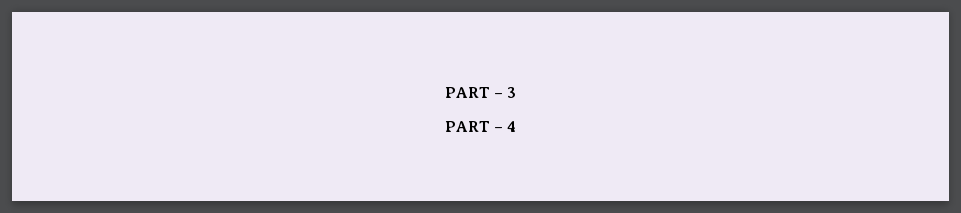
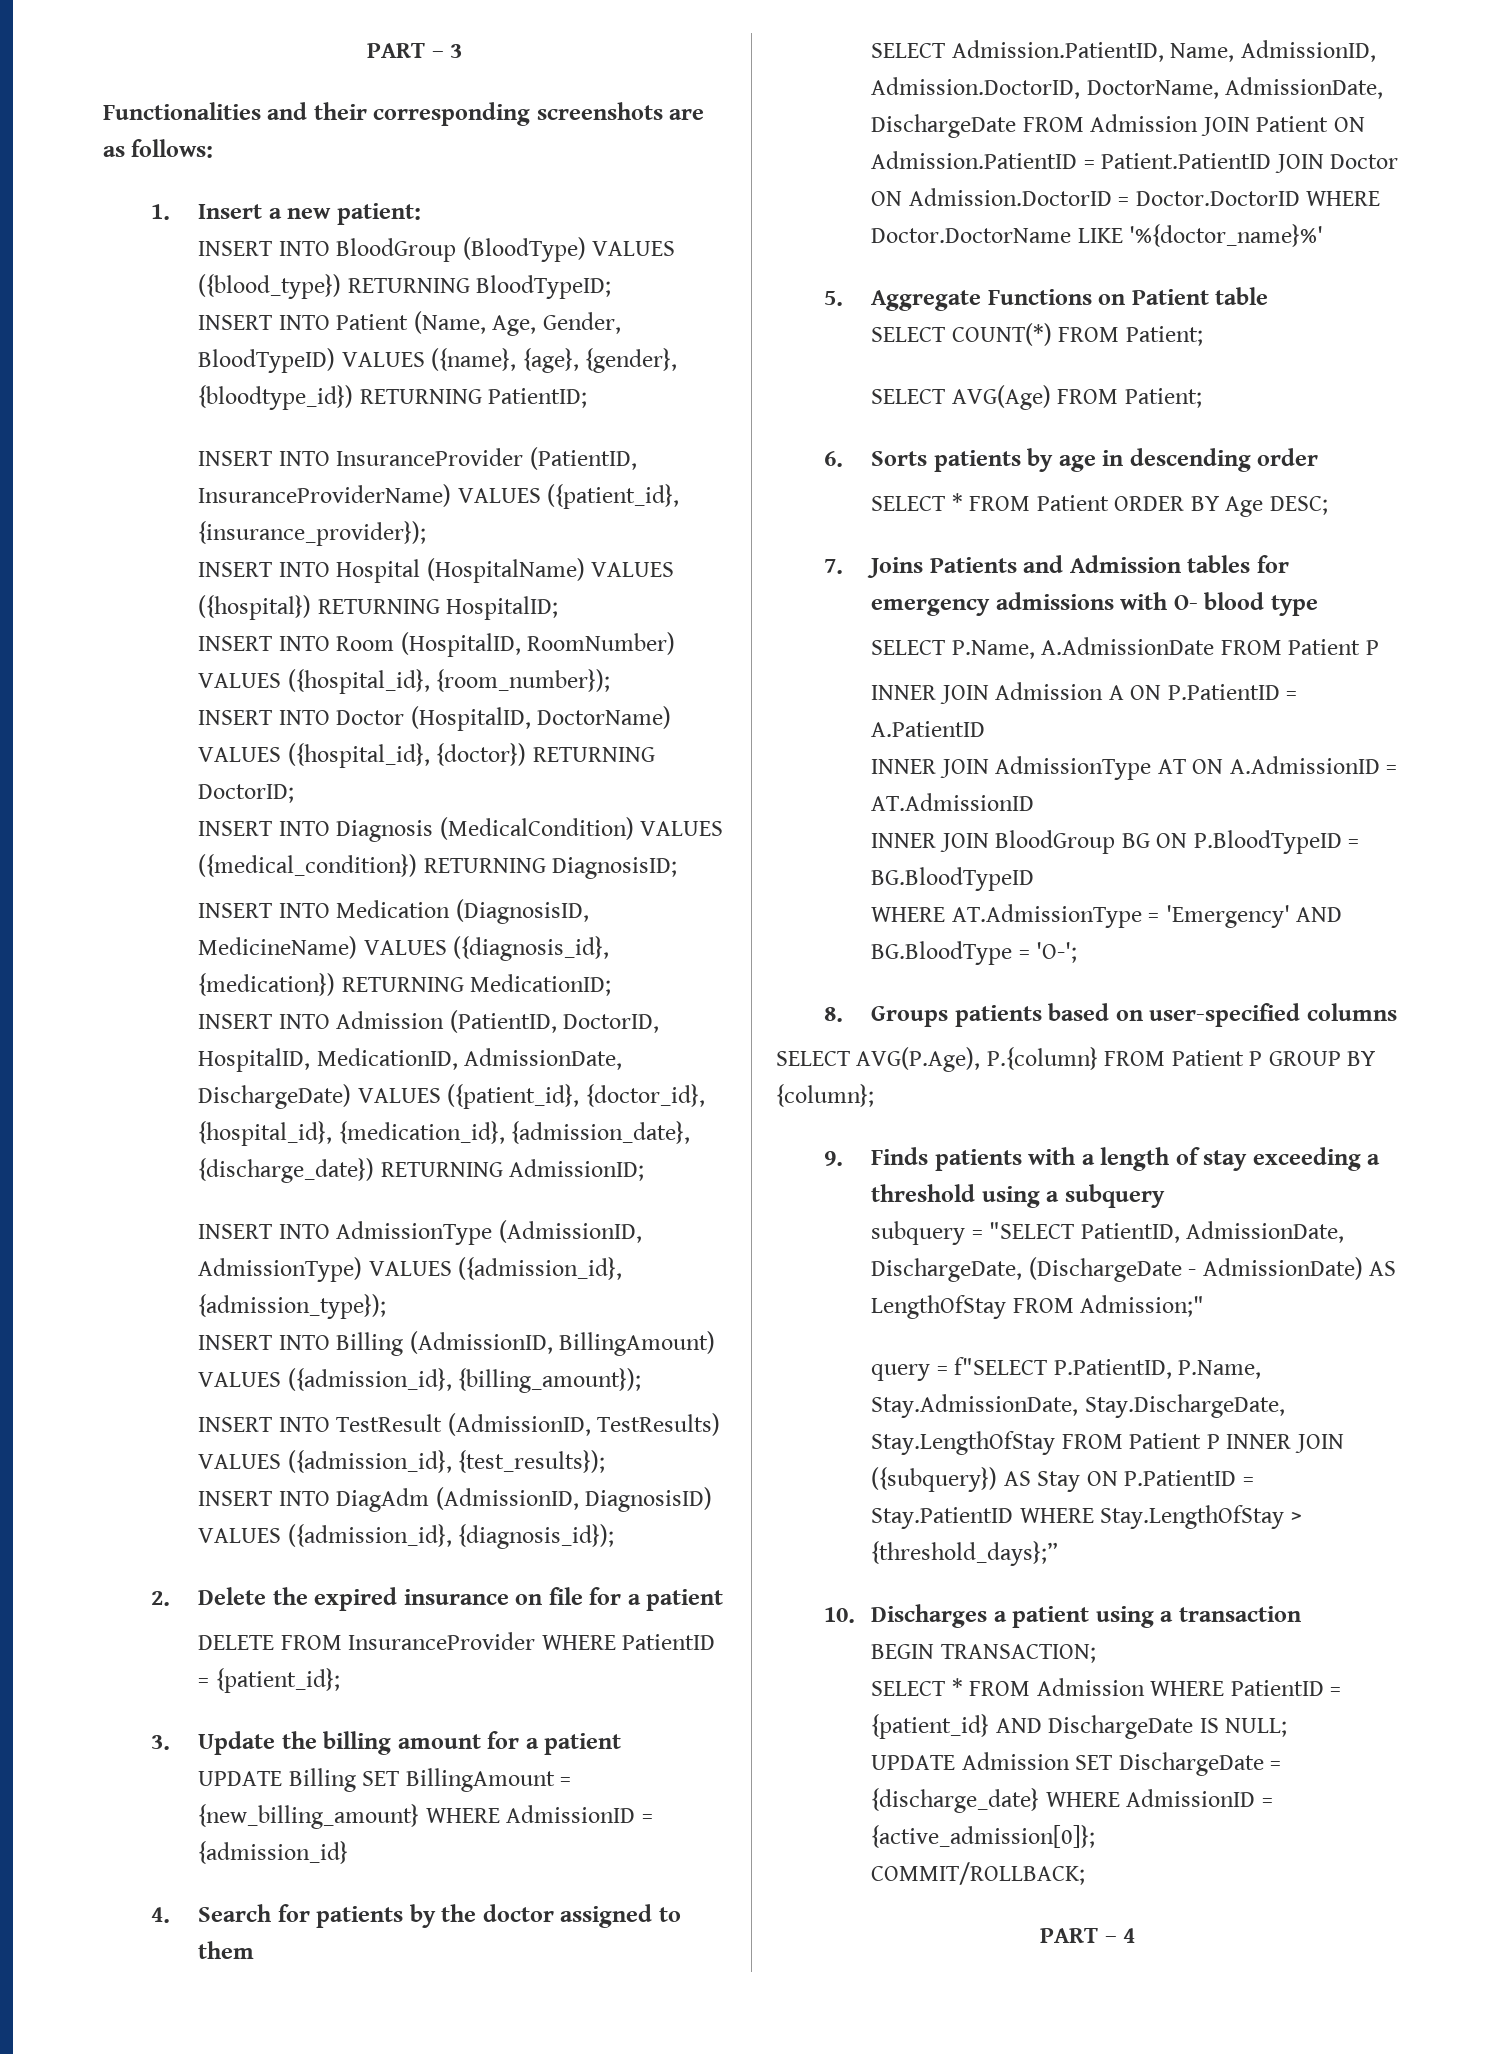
(517, 92) none -> [103,102,705,126] [103,139,214,158] [150,203,421,225] [198,237,676,262] [198,274,612,299] [198,311,621,336] [198,348,678,373] [198,385,588,410] [198,447,637,470] [198,484,680,509] [198,521,427,546] [198,558,675,583] [198,595,559,620] [198,632,676,657] [198,669,611,694] [198,706,672,731] [198,743,655,768] [198,784,295,803] [198,817,724,842] [198,854,678,879] [198,899,589,924] [198,936,610,961] [198,973,612,996] [198,1010,660,1033] [198,1048,623,1072] [198,1084,705,1109] [198,1121,691,1146] [198,1158,645,1183] [198,1220,642,1245] [198,1257,623,1282] [198,1294,387,1319] [198,1331,716,1356] [198,1368,642,1393] [198,1413,721,1436] [198,1450,606,1473] [198,1487,713,1512] [198,1524,615,1549] [150,1587,724,1611] [198,1632,716,1650] [198,1668,340,1693] [150,1731,622,1755] [198,1768,572,1792] [198,1804,653,1829] [198,1841,349,1864] [150,1904,681,1928] [198,1941,255,1959] [871,40,1376,62] [871,77,1384,99] [871,114,1365,138] [871,151,1399,173] [871,188,1381,206] [871,224,1324,247] [823,287,1269,311] [871,323,1203,346] [871,385,1202,410] [823,448,1319,472] [871,493,1328,517] [823,555,1289,578] [871,592,1318,616] [871,637,1379,659] [871,682,1298,704] [871,721,986,737] [871,756,1398,780] [871,793,1035,811] [871,830,1360,854] [871,867,1035,891] [871,904,1343,928] [871,941,1078,965] [823,1003,1397,1027] [776,1047,1376,1072] [776,1084,874,1107] [823,1147,1381,1171] [871,1184,1165,1208] [871,1221,1345,1245] [871,1257,1397,1282] [871,1295,1205,1319] [871,1357,1262,1381] [871,1394,1285,1418] [871,1431,1344,1455] [871,1467,1254,1492] [871,1505,1302,1529] [871,1541,1059,1566] [823,1604,1301,1628] [871,1644,1096,1663] [871,1678,1342,1696] [871,1714,1288,1739] [871,1752,1282,1776] [871,1788,1273,1813] [871,1825,1096,1848] [871,1862,1086,1885] // Functionalities and their corresponding screenshots are as follows: // 1. Insert a new patient: // INSERT INTO BloodGroup (BloodType) VALUES ({blood_type}) RETURNING BloodTypeID; // INSERT INTO Patient (Name, Age, Gender, BloodTypeID) VALUES ({name}, {age}, {gender}, {bloodtype_id}) RETURNING PatientID; // INSERT INTO InsuranceProvider (PatientID, InsuranceProviderName) VALUES ({patient_id}, {insurance_provider}); // INSERT INTO Hospital (HospitalName) VALUES ({hospital}) RETURNING HospitalID; // INSERT INTO Room (HospitalID, RoomNumber) VALUES ({hospital_id}, {room_number}); // INSERT INTO Doctor (HospitalID, DoctorName) VALUES ({hospital_id}, {doctor}) RETURNING DoctorID; // INSERT INTO Diagnosis (MedicalCondition) VALUES ({medical_condition}) RETURNING DiagnosisID; // INSERT INTO Medication (DiagnosisID, MedicineName) VALUES ({diagnosis_id}, {medication}) RETURNING MedicationID; // INSERT INTO Admission (PatientID, DoctorID, HospitalID, MedicationID, AdmissionDate, DischargeDate) VALUES ({patient_id}, {doctor_id}, {hospital_id}, {medication_id}, {admission_date}, {discharge_date}) RETURNING AdmissionID; // INSERT INTO AdmissionType (AdmissionID, AdmissionType) VALUES ({admission_id}, {admission_type}); // INSERT INTO Billing (AdmissionID, BillingAmount) VALUES ({admission_id}, {billing_amount}); // INSERT INTO TestResult (AdmissionID, TestResults) VALUES ({admission_id}, {test_results}); // INSERT INTO DiagAdm (AdmissionID, DiagnosisID) VALUES ({admission_id}, {diagnosis_id}); // 2. Delete the expired insurance on file for a patient // DELETE FROM InsuranceProvider WHERE PatientID = {patient_id}; // 3. Update the billing amount for a patient // UPDATE Billing SET BillingAmount = {new_billing_amount} WHERE AdmissionID = {admission_id} // 4. Search for patients by the doctor assigned to them // SELECT Admission.PatientID, Name, AdmissionID, Admission.DoctorID, DoctorName, AdmissionDate, DischargeDate FROM Admission JOIN Patient ON Admission.PatientID = Patient.PatientID JOIN Doctor ON Admission.DoctorID = Doctor.DoctorID WHERE Doctor.DoctorName LIKE '%{doctor_name}%' // 5. Aggregate Functions on Patient table // SELECT COUNT(*) FROM Patient; // SELECT AVG(Age) FROM Patient; // 6. Sorts patients by age in descending order // SELECT * FROM Patient ORDER BY Age DESC; // 7. Joins Patients and Admission tables for emergency admissions with O- blood type // SELECT P.Name, A.AdmissionDate FROM Patient P // INNER JOIN Admission A ON P.PatientID = A.PatientID // INNER JOIN AdmissionType AT ON A.AdmissionID = AT.AdmissionID // INNER JOIN BloodGroup BG ON P.BloodTypeID = BG.BloodTypeID // WHERE AT.AdmissionType = 'Emergency' AND BG.BloodType = 'O-'; // 8. Groups patients based on user-specified columns // SELECT AVG(P.Age), P.{column} FROM Patient P GROUP BY {column}; // 9. Finds patients with a length of stay exceeding a threshold using a subquery // subquery = "SELECT PatientID, AdmissionDate, DischargeDate, (DischargeDate - AdmissionDate) AS LengthOfStay FROM Admission;" // query = f"SELECT P.PatientID, P.Name, Stay.AdmissionDate, Stay.DischargeDate, Stay.LengthOfStay FROM Patient P INNER JOIN ({subquery}) AS Stay ON P.PatientID = Stay.PatientID WHERE Stay.LengthOfStay > {threshold_days};” // 10. Discharges a patient using a transaction // BEGIN TRANSACTION; // SELECT * FROM Admission WHERE PatientID = {patient_id} AND DischargeDate IS NULL; // UPDATE Admission SET DischargeDate = {discharge_date} WHERE AdmissionID = {active_admission[0]}; // COMMIT/ROLLBACK;

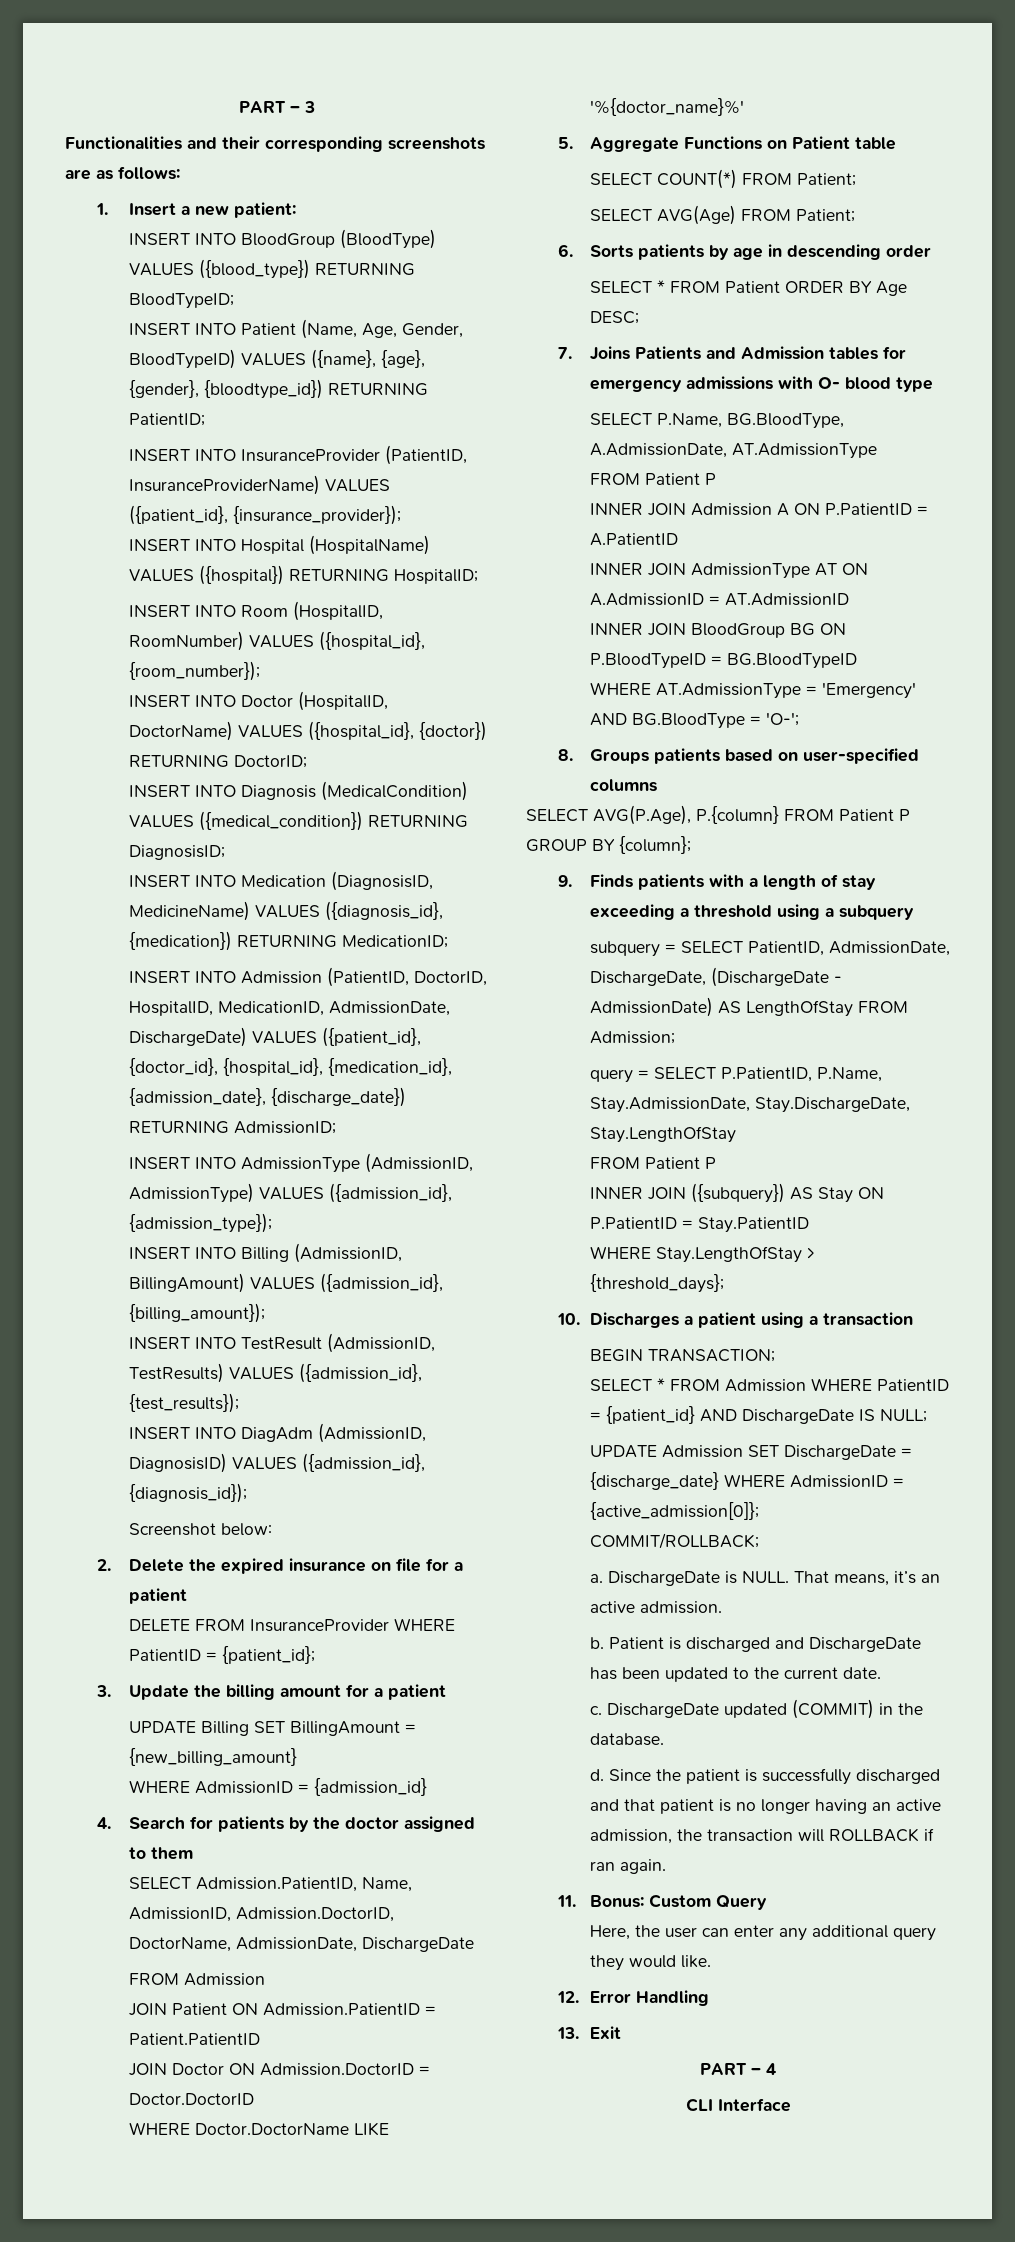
(615, 1536) none -> [128,1523,272,1536] // Screenshot below:
(420, 1816) none -> (297, 1757) //
[1022,114,1199,132] FROM Admission -> [128,1973,265,1986] // FROM Admission //
(1272, 161) none -> (260, 2039) //
(1300, 198) none -> (254, 2099) //
[1041,637,1215,655] A.AdmissionDate -> [726,413,844,429] [589,443,877,459] BG.BloodType, A.AdmissionDate, AT.AdmissionType //
[989,1222,1075,1239] "SELECT -> [680,941,743,954] SELECT
[1080,1295,1205,1317] Admission;" -> [589,1031,675,1044] Admission;
[954,1357,1048,1375] f"SELECT -> [653,1067,716,1080] SELECT
[1061,1433,1220,1449] FROM Patient P -> [589,1157,716,1169] // FROM Patient P //
(1014, 1518) none -> (809, 1225) //
[871,1541,1059,1566] {threshold_days};” -> [589,1274,724,1293] {threshold_days};
(1086, 1873) none -> [589,1571,940,1586] [589,1601,722,1614] [589,1637,921,1652] [589,1667,881,1682] [589,1699,923,1719] [589,1733,664,1746] [589,1768,940,1785] [589,1799,941,1814] [589,1828,934,1844] [589,1859,666,1874] [556,1894,767,1910] [589,1925,936,1941] [589,1955,711,1971] [556,1990,709,2006] [556,2026,621,2039] // a. DischargeDate is NULL. That means, it’s an active admission. // b. Patient is discharged and DischargeDate has been updated to the current date. // c. DischargeDate updated (COMMIT) in the database. // d. Since the patient is successfully discharged and that patient is no longer having an active admission, the transaction will ROLLBACK if ran again. // 11. Bonus: Custom Query // Here, the user can enter any additional query they would like. // 12. Error Handling // 13. Exit
(1135, 1935) none -> [685,2098,791,2112] // CLI Interface

